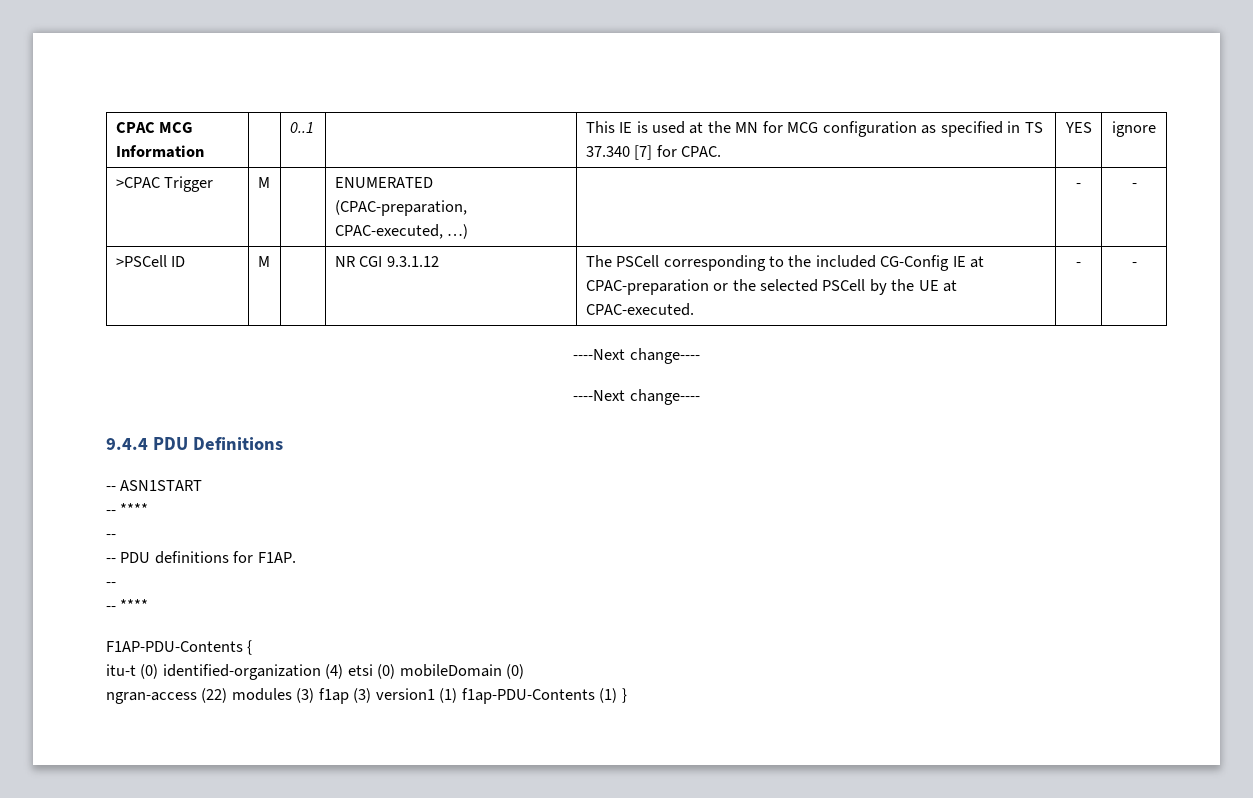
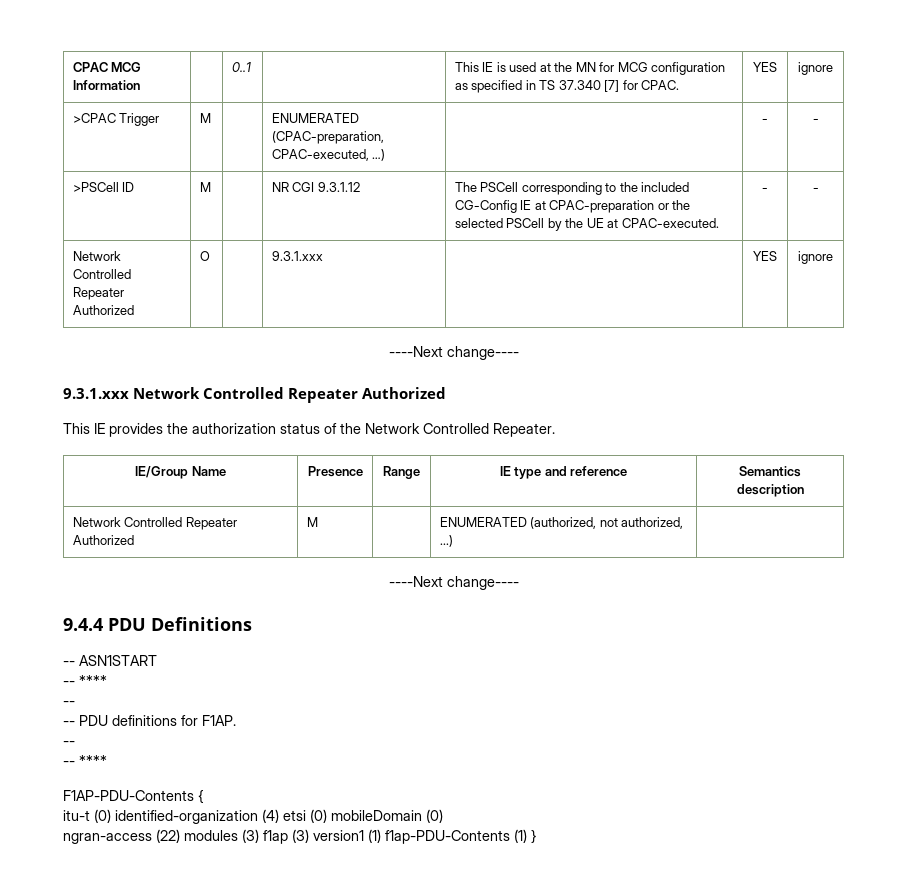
[573,348,700,364] // ----Next change---- -> [72,251,121,261] [72,269,131,279] [72,287,124,300] [72,305,134,315] [199,251,210,261] [271,251,323,261] [753,251,777,261] [798,251,833,264] [388,346,519,360] [63,387,447,403] [63,423,555,437] [135,466,226,479] [307,466,363,477] [383,466,420,479] [499,466,628,479] [739,466,801,477] [736,484,804,497] [72,517,237,530] [72,535,134,545] [306,517,318,527] [439,517,684,529] [439,535,453,547] // Network Controlled Repeater Authorized | O | | 9.3.1.xxx | | YES | ignore // ----Next change---- // 9.3.1.xxx Network Controlled Repeater Authorized // This IE provides the authorization status of the Network Controlled Repeater. // IE/Group Name | Presence | Range | IE type and reference | Semantics description // Network Controlled Repeater Authorized | M | | ENUMERATED (authorized, not authorized, ...) |

